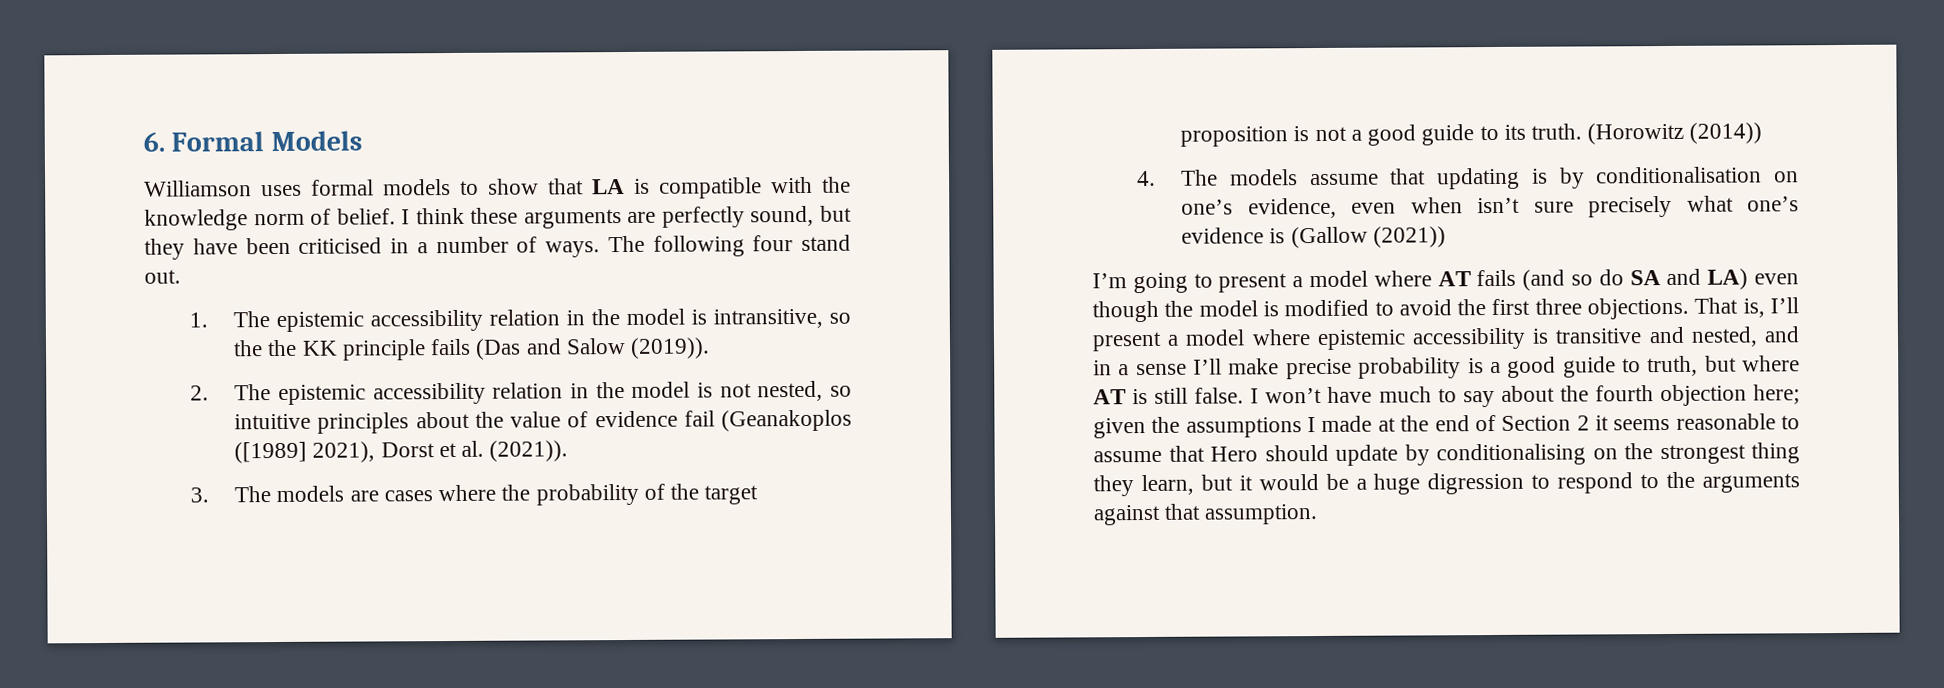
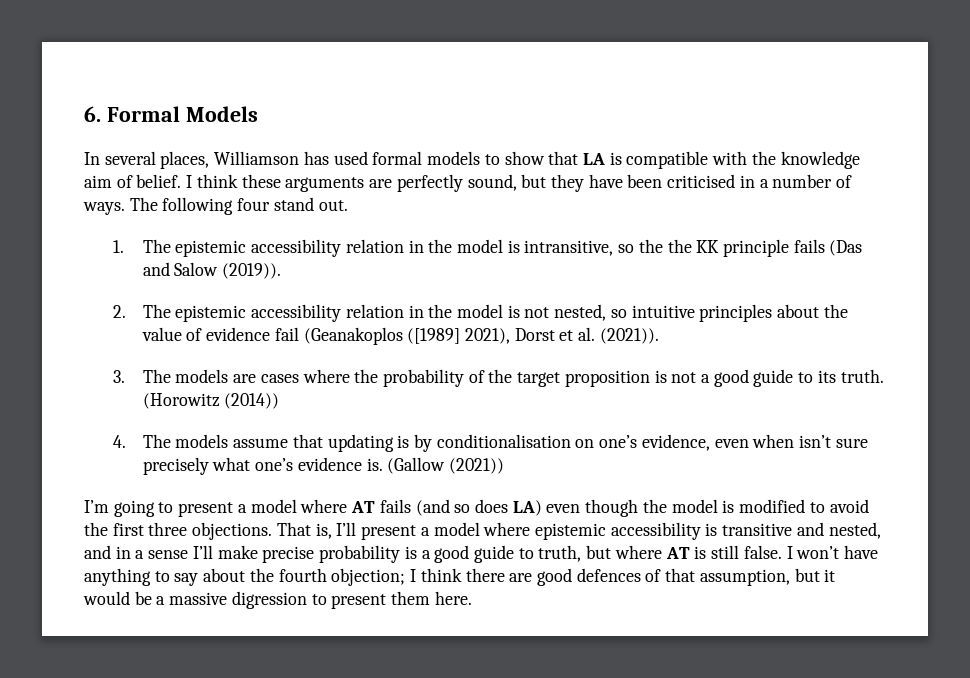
[144,180,302,197] Williamson uses -> [84,151,368,169] In several places, Williamson has used
[253,213,305,226] norm -> [84,175,112,188] aim
[1269,228,1286,244] is -> [366,458,383,471] is.
[1598,268,1702,286] do SA and -> [474,499,508,513] does
[1378,386,1432,403] much -> [84,568,151,586] anything
[1659,384,1800,407] [1093,413,1800,439] [1093,442,1800,466] [1093,474,1194,497] objection here; given the assumptions I made at the end of Section 2 it seems reasonable to assume that Hero should update by conditionalising on the strongest thing they learn, -> [331,568,790,586] objection; I think there are good defences of that assumption,
[1373,473,1421,495] huge -> [169,592,228,605] massive
[1557,471,1800,494] [1093,503,1319,526] respond to the arguments against that assumption. -> [331,591,472,609] present them here.

